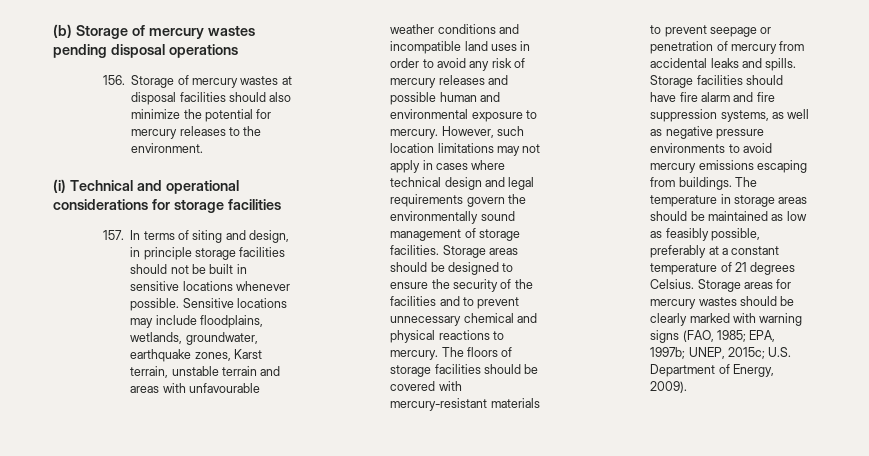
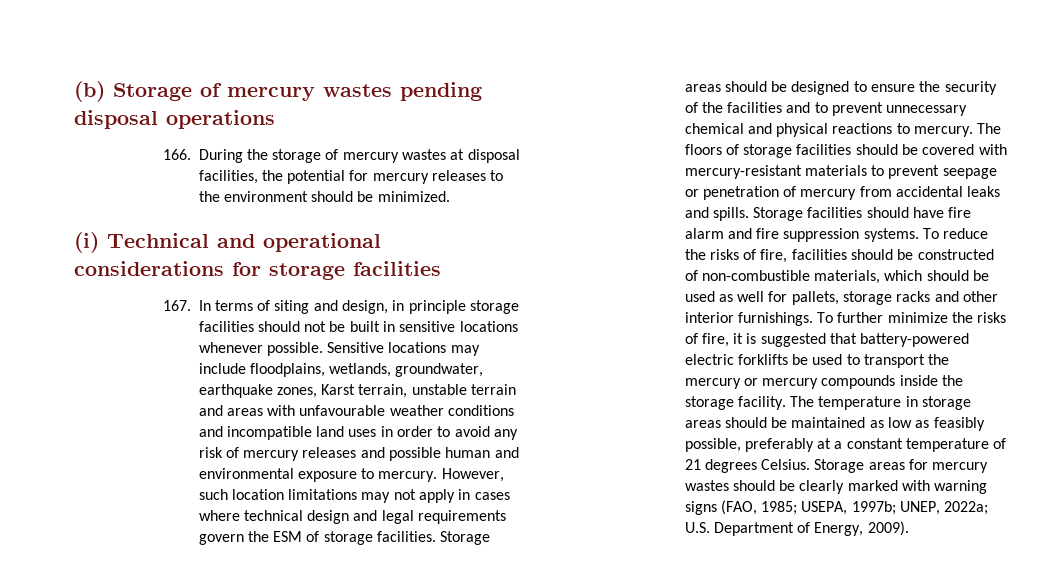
[103,75,175,88] 156. Storage -> [162,149,322,163] 166. During the storage
[179,92,292,102] [131,109,181,119] facilities should also minimize -> [198,170,258,184] facilities,
[131,143,204,153] environment. -> [223,191,450,202] environment should be minimized.
[103,230,125,240] 157. -> [162,300,191,311] 167.
[390,211,515,224] [390,229,462,241] environmentally sound management -> [273,531,303,542] ESM
[720,109,810,122] [650,126,765,139] [650,143,773,153] [650,160,808,173] [650,177,732,190] systems, as well as negative pressure environments to avoid mercury emissions escaping from buildings. -> [863,228,989,242] [684,249,994,263] [684,270,990,284] [684,291,999,305] [684,312,1007,326] [684,333,970,347] [684,354,950,368] [684,375,964,389] [684,396,786,410] systems. To reduce the risks of fire, facilities should be constructed of non-combustible materials, which should be used as well for pallets, storage racks and other interior furnishings. To further minimize the risks of fire, it is suggested that battery-powered electric forklifts be used to transport the mercury or mercury compounds inside the storage facility.
[749,330,776,342] EPA, -> [801,501,848,515] USEPA,
[728,347,766,359] 2015c; -> [944,501,989,515] 2022a;

